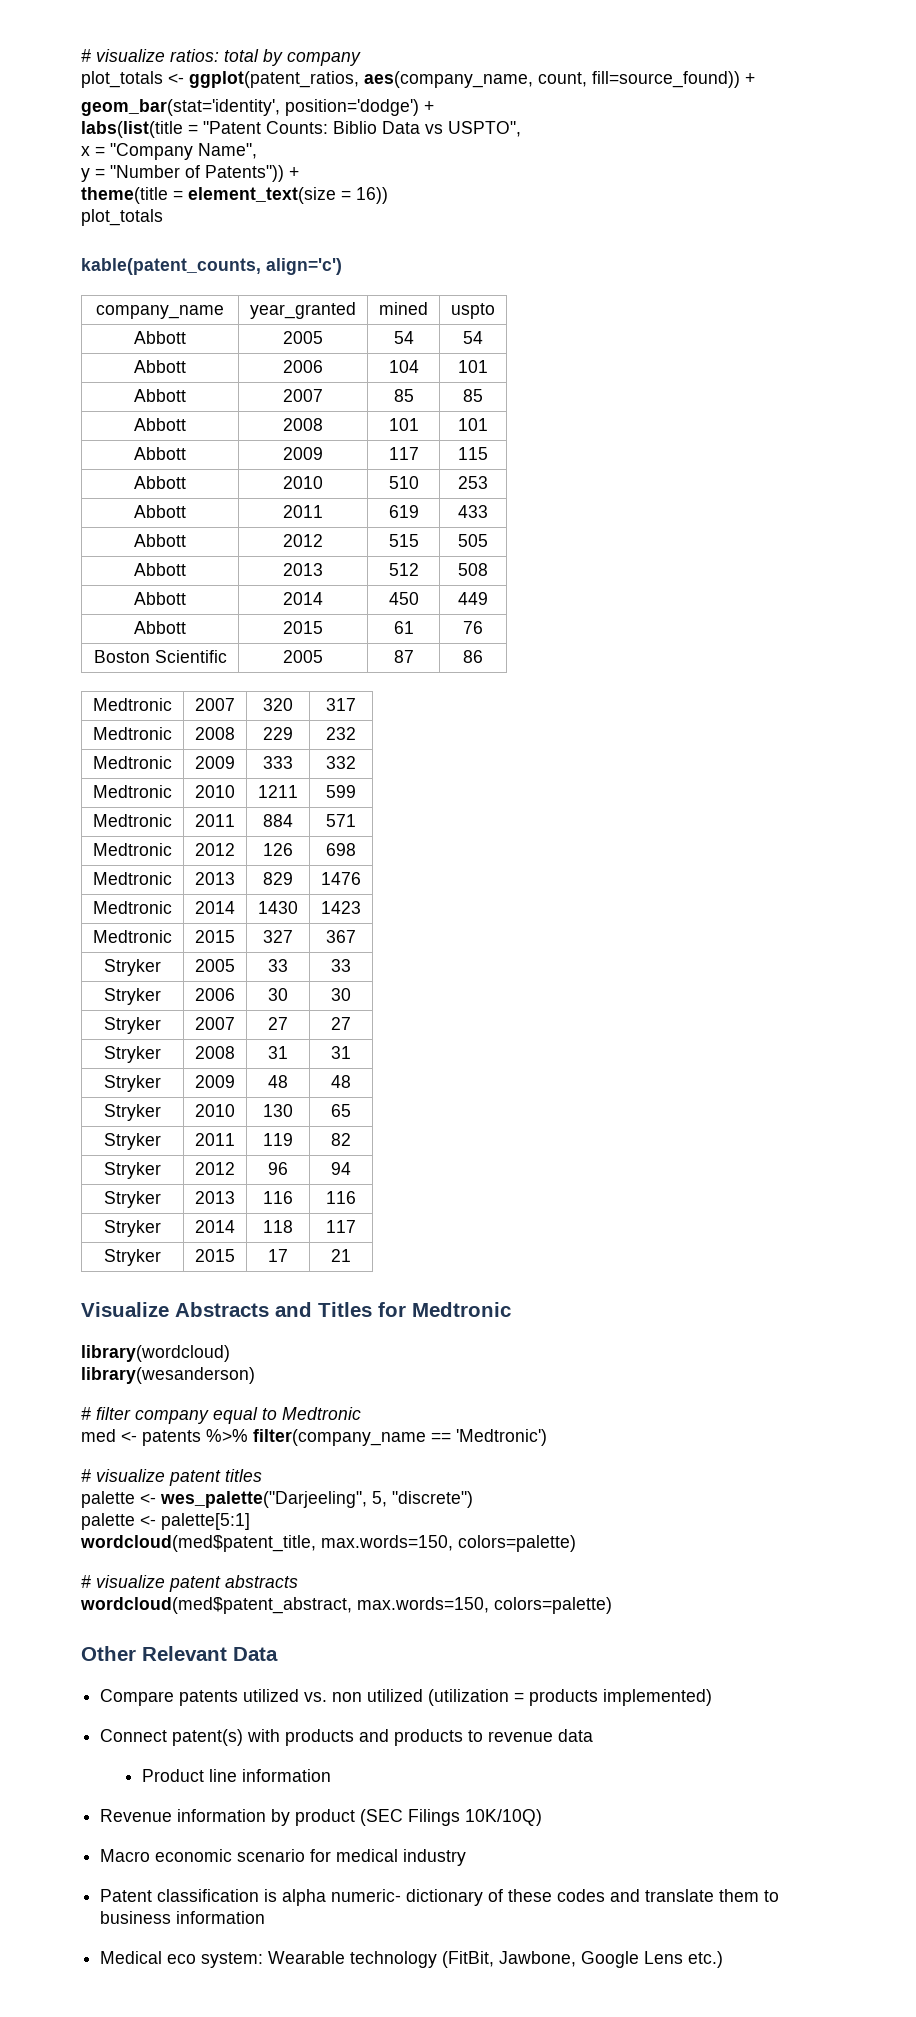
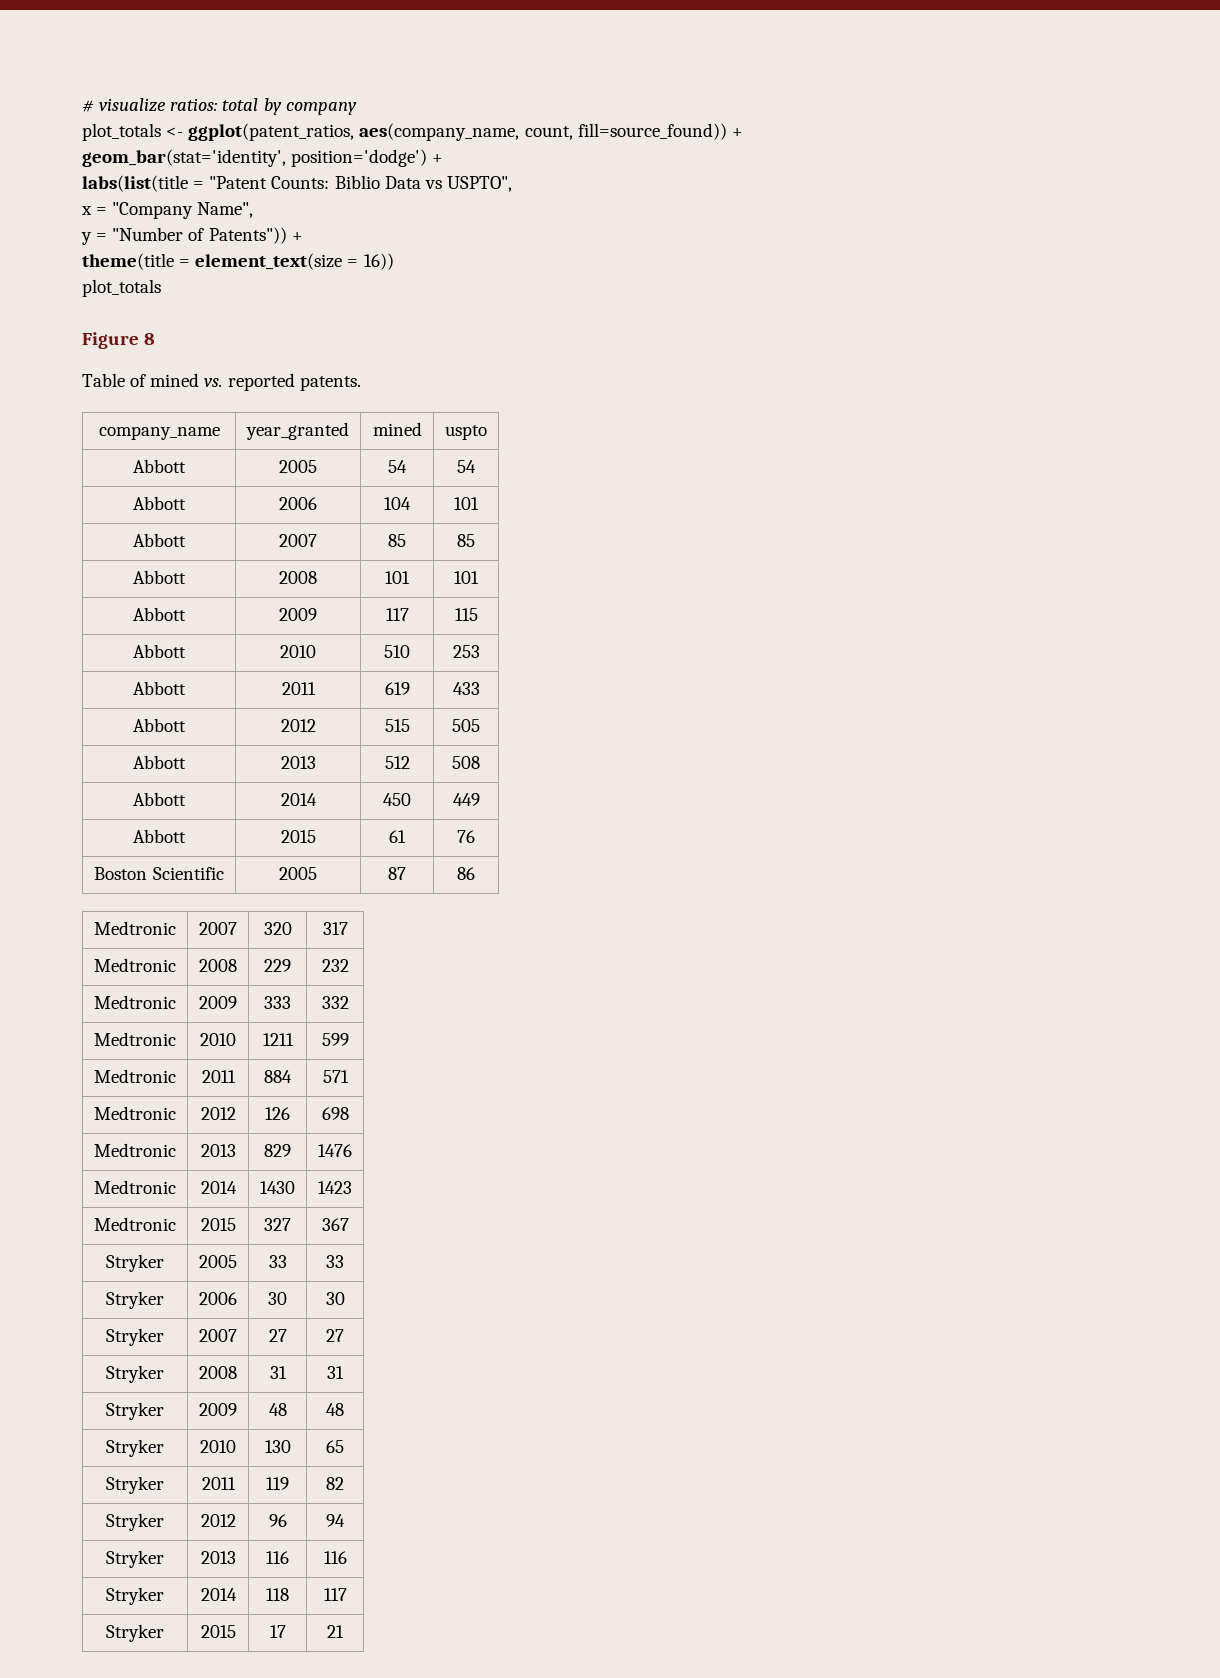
[81,258,342,275] kable(patent_counts, align='c') -> [82,332,156,349] [82,373,361,391] Figure 8 // Table of mined vs. reported patents.
[81,1302,511,1317] [81,1345,230,1362] [81,1367,255,1384] [81,1407,361,1424] [81,1429,547,1446] [81,1469,262,1486] [81,1491,473,1508] [81,1513,250,1530] [80,1535,576,1552] [81,1575,298,1592] [80,1597,612,1614] [81,1646,278,1661] [100,1689,713,1706] [100,1729,594,1746] [141,1769,331,1782] [100,1809,543,1826] [100,1849,467,1866] [100,1889,780,1906] [100,1911,266,1924] [100,1951,724,1968] // Visualize Abstracts and Titles for Medtronic // library(wordcloud) // library(wesanderson) // # filter company equal to Medtronic // med <- patents %>% filter(company_name == 'Medtronic') // # visualize patent titles // palette <- wes_palette("Darjeeling", 5, "discrete") // palette <- palette[5:1] // wordcloud(med$patent_title, max.words=150, colors=palette) // # visualize patent abstracts // wordcloud(med$patent_abstract, max.words=150, colors=palette) // Other Relevant Data // Compare patents utilized vs. non utilized (utilization = products implemented) // Connect patent(s) with products and products to revenue data // Product line information // Revenue information by product (SEC Filings 10K/10Q) // Macro economic scenario for medical industry // Patent classification is alpha numeric- dictionary of these codes and translate them to business information // Medical eco system: Wearable technology (FitBit, Jawbone, Google Lens etc.) -> (344, 1631) none

